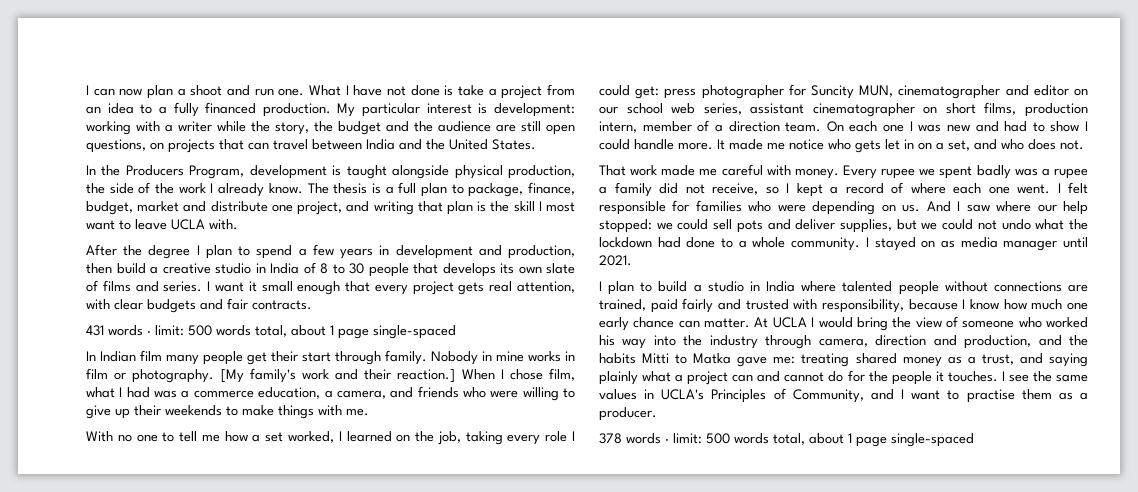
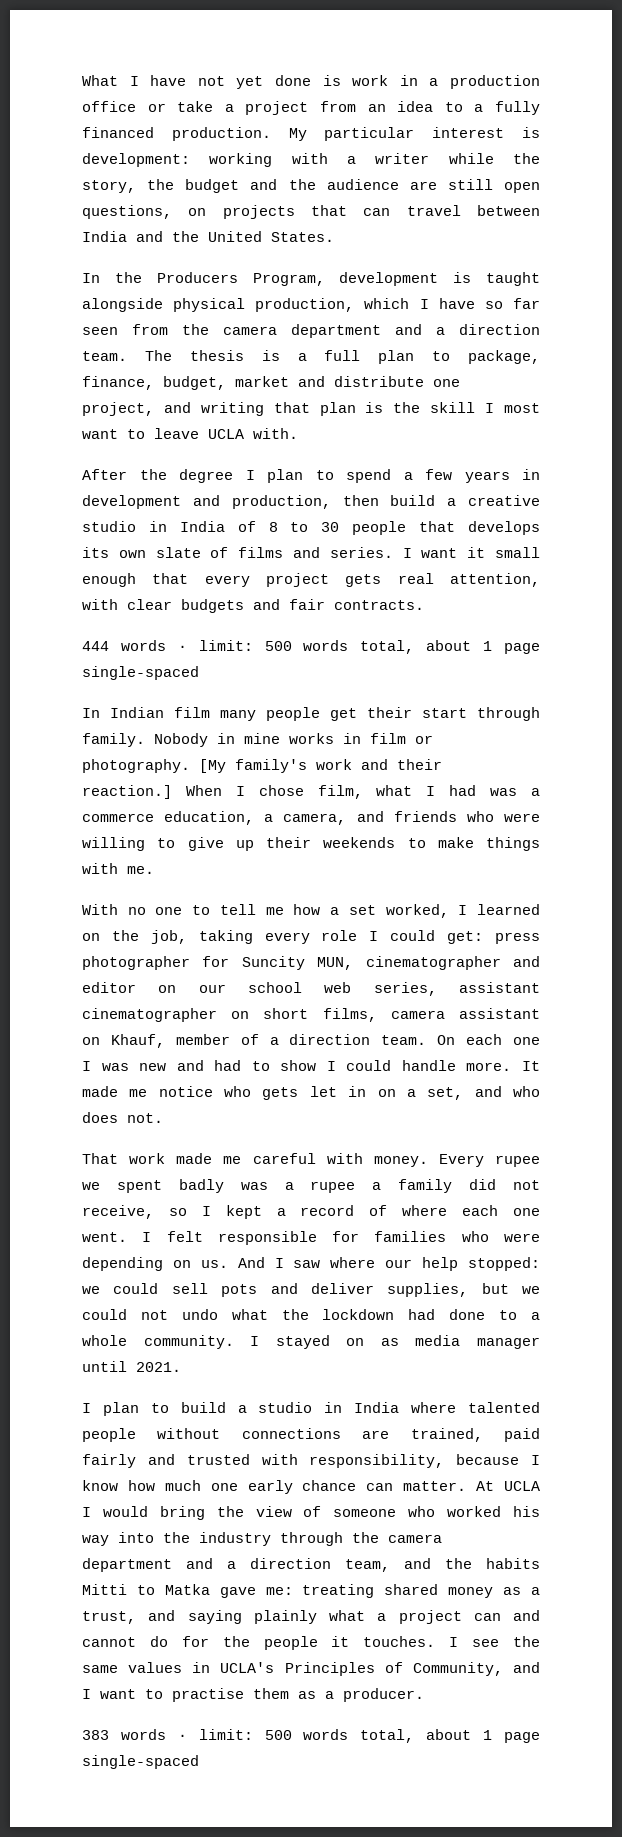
[86,85,305,99] I can now plan a shoot and run one. -> (82, 80) none
(406, 91) none -> [236,76,264,89] yet
(454, 90) none -> [352,75,541,89] [82,101,166,112] work in a production office or
[86,182,303,197] the side of the work I already know. -> [364,298,541,309] [82,324,540,338] [82,351,127,361] which I have so far seen from the camera department and a direction team.
[86,325,104,336] 431 -> [82,641,109,651] 444
[1025,103,1088,117] [599,121,637,133] production intern, -> [390,1008,540,1019] [82,1034,165,1048] camera assistant on Khauf,
[818,335,1032,349] camera, direction and production, -> [352,1532,442,1543] [82,1558,390,1572] the camera department and a direction team,
[599,433,622,444] 378 -> [82,1730,109,1740] 383

